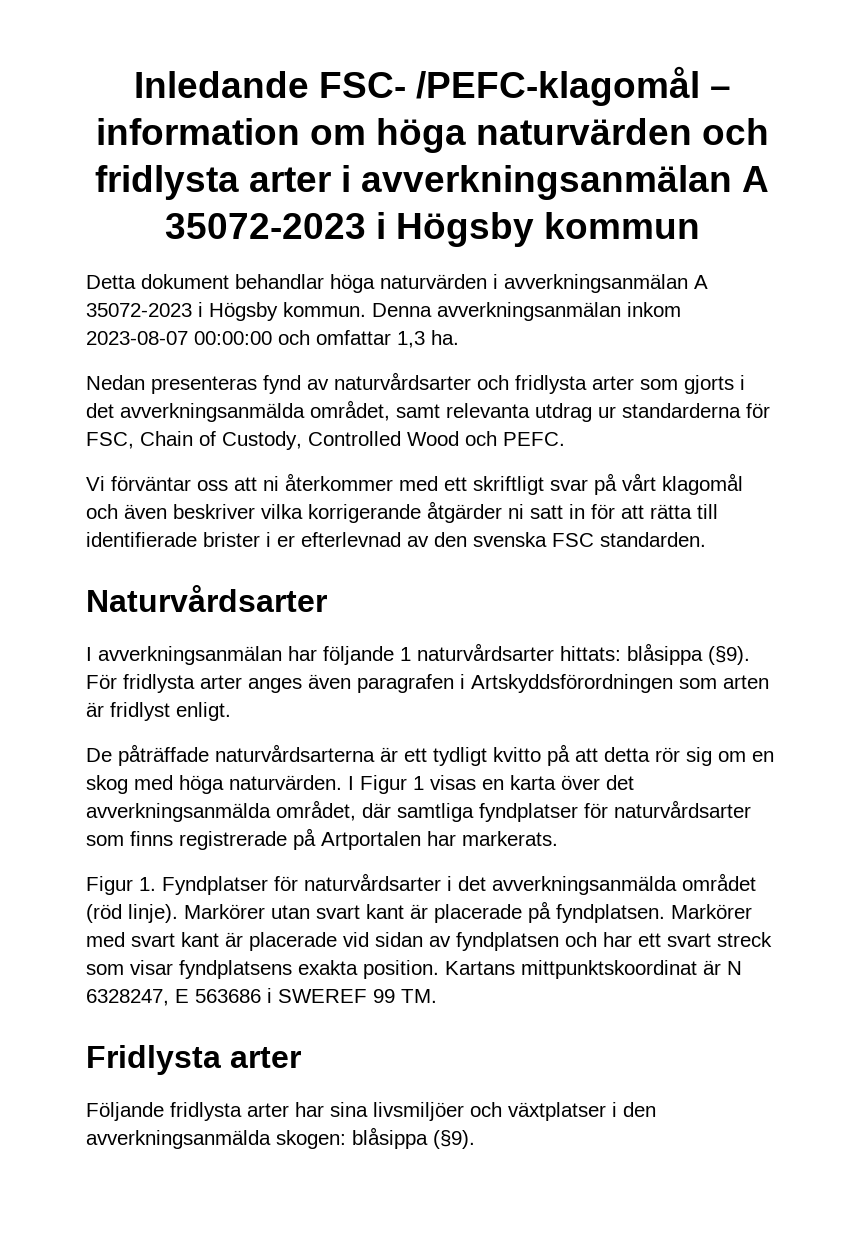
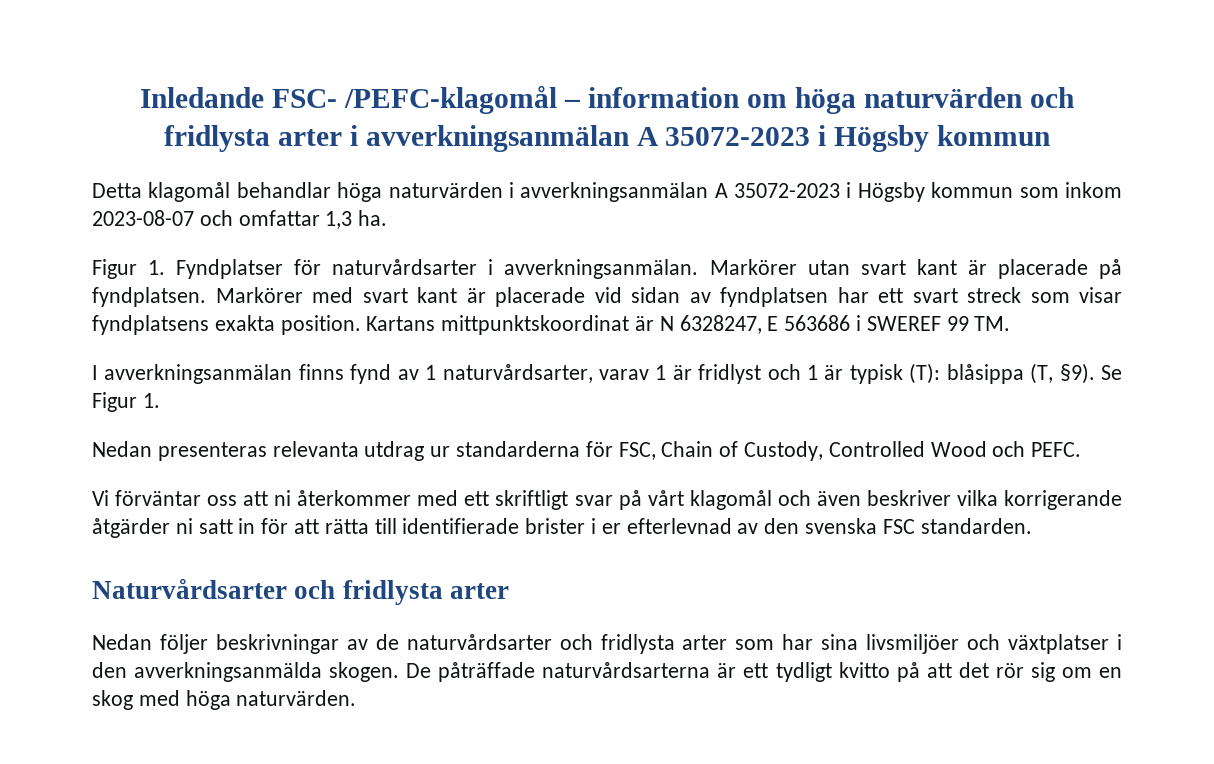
[141,274,229,289] dokument -> [148,182,231,202] klagomål
[283,302,621,321] kommun. Denna avverkningsanmälan -> [931,182,1059,198] kommun som
[194,331,272,345] 00:00:00 -> (194, 218) none
[86,372,745,394] [86,400,440,422] Nedan presenteras fynd av naturvårdsarter och fridlysta arter som gjorts i det avverkningsanmälda området, samt -> [92,259,1122,279] [92,287,1122,307] [92,315,1011,335] [92,363,1123,384] [92,392,160,412] [92,441,267,461] Figur 1. Fyndplatser för naturvårdsarter i avverkningsanmälan. Markörer utan svart kant är placerade på fyndplatsen. Markörer med svart kant är placerade vid sidan av fyndplatsen har ett svart streck som visar fyndplatsens exakta position. Kartans mittpunktskoordinat är N 6328247, E 563686 i SWEREF 99 TM. // I avverkningsanmälan finns fynd av 1 naturvårdsarter, varav 1 är fridlyst och 1 är typisk (T): blåsippa (T, §9). Se Figur 1. // Nedan presenteras
[86,643,750,665] [86,674,769,693] [86,702,231,721] // I avverkningsanmälan har följande 1 naturvårdsarter hittats: blåsippa (§9). För fridlysta arter anges även paragrafen i Artskyddsförordningen som arten är fridlyst enligt. // -> [294,580,509,605] [92,634,1122,654] [92,662,400,682] och fridlysta arter // Nedan följer beskrivningar av de naturvårdsarter och fridlysta arter som har sina livsmiljöer och växtplatser i den avverkningsanmälda skogen.
[604,747,650,762] detta -> [958,662,989,678] det
[348,775,634,794] [86,800,751,822] [86,828,558,850] [86,873,756,895] [86,901,752,923] [86,932,772,951] [86,960,742,979] [86,988,437,1006] [86,1045,301,1075] [86,1102,656,1121] [86,1127,475,1149] I Figur 1 visas en karta över det avverkningsanmälda området, där samtliga fyndplatser för naturvårdsarter som finns registrerade på Artportalen har markerats. // Figur 1. Fyndplatser för naturvårdsarter i det avverkningsanmälda området (röd linje). Markörer utan svart kant är placerade på fyndplatsen. Markörer med svart kant är placerade vid sidan av fyndplatsen och har ett svart streck som visar fyndplatsens exakta position. Kartans mittpunktskoordinat är N 6328247, E 563686 i SWEREF 99 TM. // Fridlysta arter // Följande fridlysta arter har sina livsmiljöer och växtplatser i den avverkningsanmälda skogen: blåsippa (§9). -> (357, 698) none

